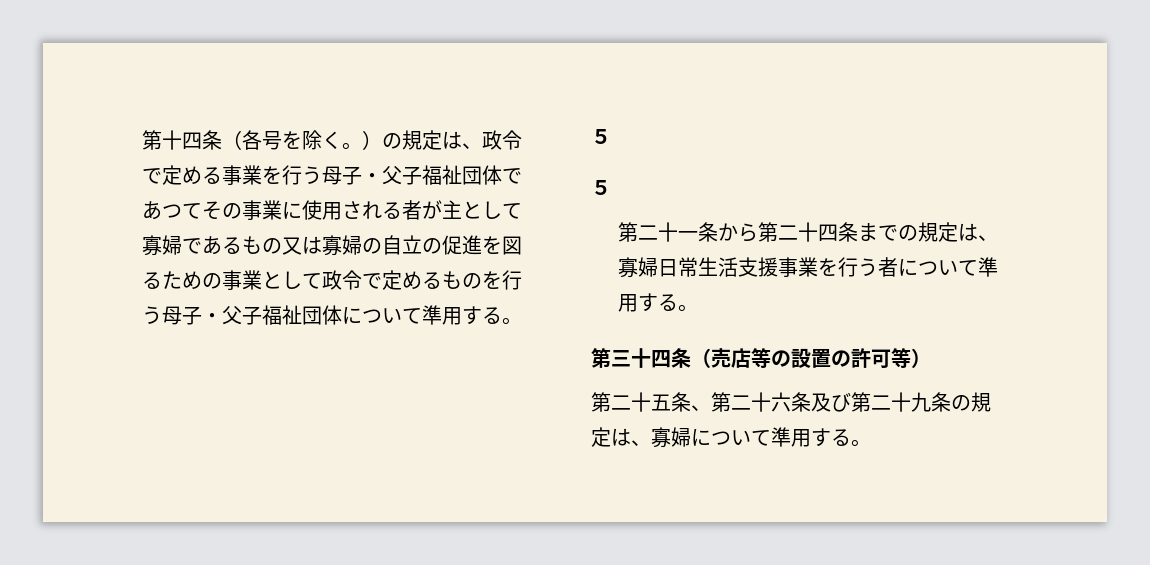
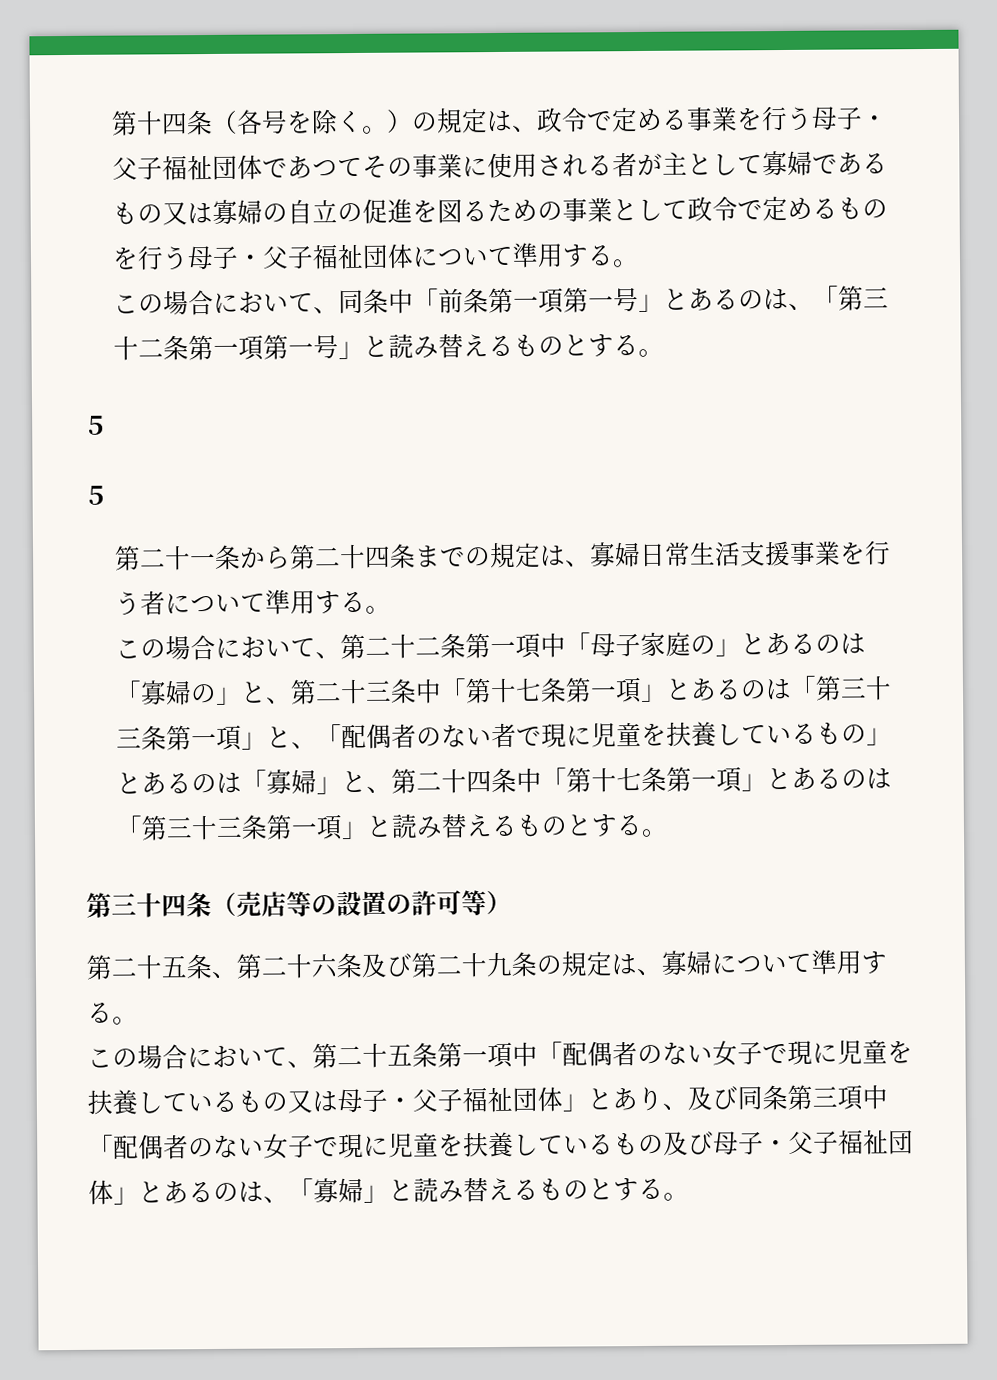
(522, 321) none -> [112,285,889,316] [112,333,664,361] // この場合において、同条中「前条第一項第一号」とあるのは、「第三十二条第一項第一号」と読み替えるものとする。
(698, 308) none -> [114,631,866,661] [114,675,892,706] [115,721,892,751] [115,766,892,795] [115,813,668,841] // この場合において、第二十二条第一項中「母子家庭の」とあるのは「寡婦の」と、第二十三条中「第十七条第一項」とあるのは「第三十三条第一項」と、「配偶者のない者で現に児童を扶養しているもの」とあるのは「寡婦」と、第二十四条中「第十七条第一項」とあるのは「第三十三条第一項」と読み替えるものとする。
(871, 443) none -> [87,1039,913,1070] [87,1084,888,1115] [88,1129,914,1160] [88,1177,689,1205] // この場合において、第二十五条第一項中「配偶者のない女子で現に児童を扶養しているもの又は母子・父子福祉団体」とあり、及び同条第三項中「配偶者のない女子で現に児童を扶養しているもの及び母子・父子福祉団体」とあるのは、「寡婦」と読み替えるものとする。

